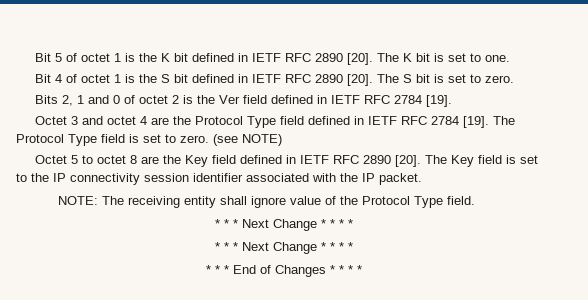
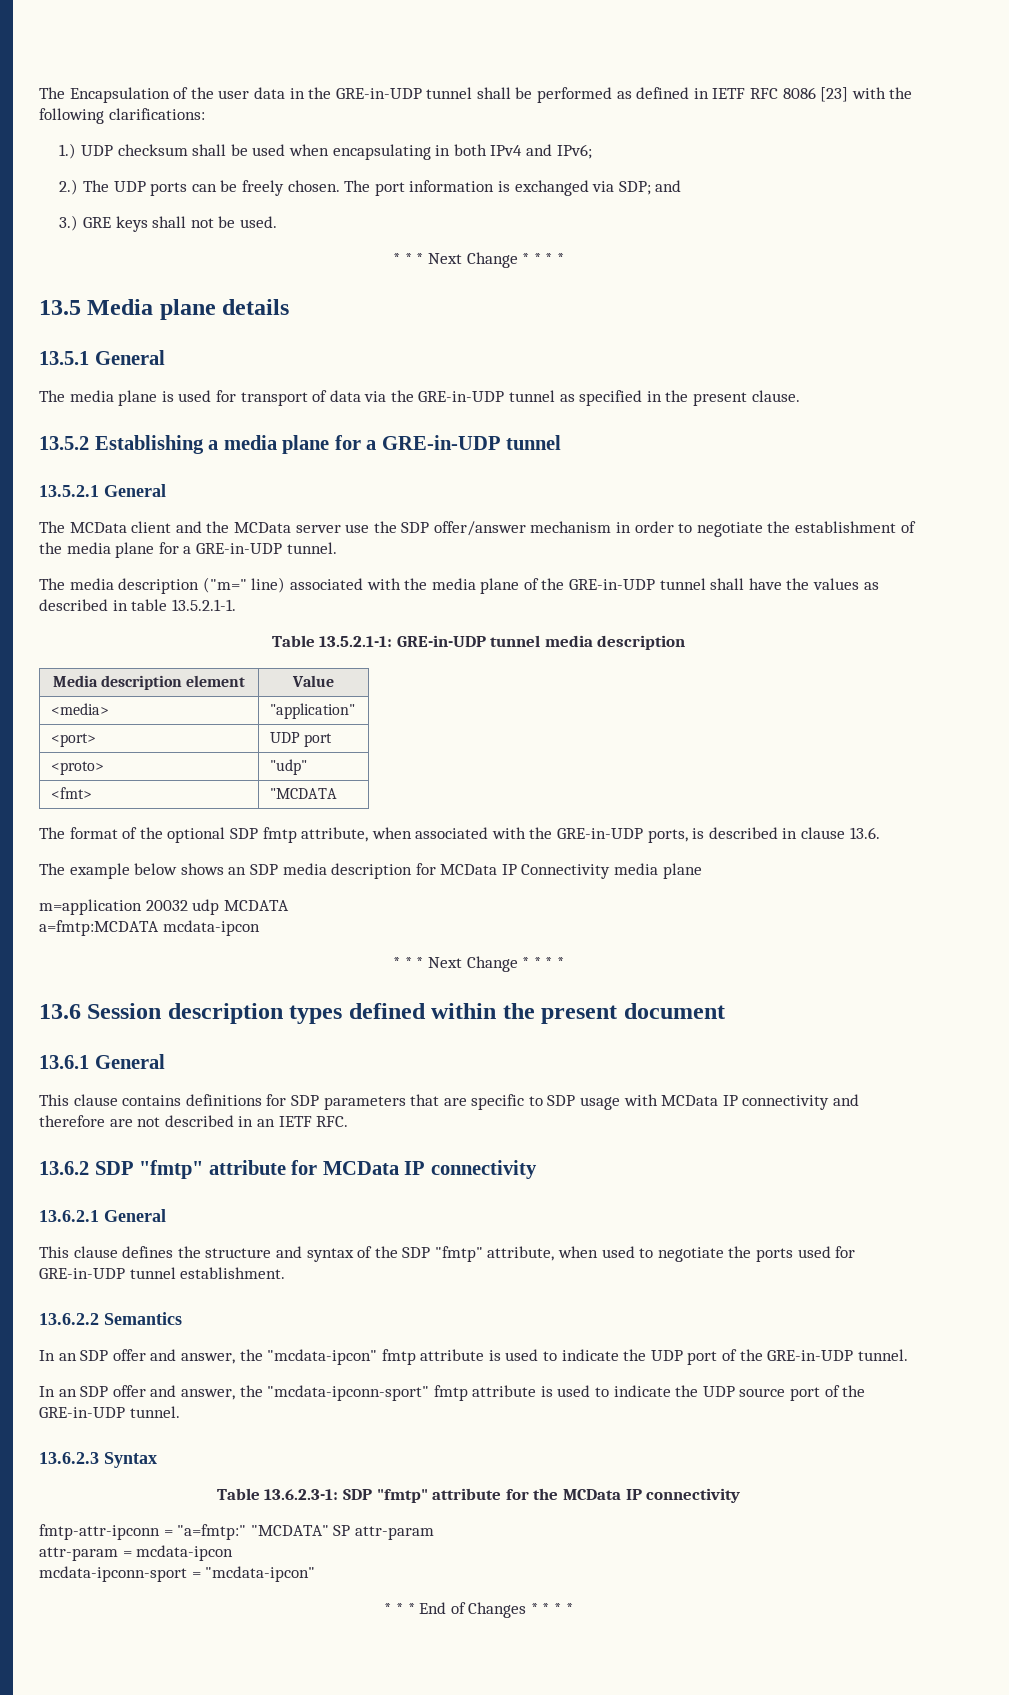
[35,53,511,65] [35,74,515,86] [35,95,453,107] [35,116,516,128] [16,134,282,146] [35,155,539,167] [16,173,422,185] [57,196,475,208] [215,219,353,231] [215,242,353,254] Bit 5 of octet 1 is the K bit defined in IETF RFC 2890 [20]. The K bit is set to one. // Bit 4 of octet 1 is the S bit defined in IETF RFC 2890 [20]. The S bit is set to zero. // Bits 2, 1 and 0 of octet 2 is the Ver field defined in IETF RFC 2784 [19]. // Octet 3 and octet 4 are the Protocol Type field defined in IETF RFC 2784 [19]. The Protocol Type field is set to zero. (see NOTE) // Octet 5 to octet 8 are the Key field defined in IETF RFC 2890 [20]. The Key field is set to the IP connectivity session identifier associated with the IP packet. // NOTE: The receiving entity shall ignore value of the Protocol Type field. // * * * Next Change * * * * // * * * Next Change * * * * -> [39,87,913,103] [39,108,205,124] [59,143,592,160] [59,179,682,196] [59,215,277,232] [393,252,564,268] [39,299,290,320] [39,350,165,365] [39,390,800,406] [39,435,562,454] [39,484,166,497] [39,521,916,537] [39,542,337,558] [39,577,879,594] [39,599,236,611] [271,635,686,650] [52,675,246,690] [292,675,334,687] [50,703,109,715] [269,703,355,719] [50,733,96,747] [269,732,333,747] [50,761,104,775] [269,759,307,775] [50,787,92,799] [269,788,337,799] [39,827,880,843] [39,863,702,879] [39,899,289,915] [39,920,260,936] [393,956,564,972] [39,1003,725,1024] [39,1054,165,1069] [39,1094,860,1110] [39,1115,349,1127] [39,1160,537,1179] [39,1209,166,1222] [39,1246,856,1262] [39,1267,286,1279] [39,1312,182,1325] [39,1349,908,1365] [39,1385,866,1401] [39,1406,180,1418] [39,1452,157,1468] [216,1488,741,1503] [39,1524,434,1540] [39,1545,234,1561] [39,1566,316,1582] The Encapsulation of the user data in the GRE-in-UDP tunnel shall be performed as defined in IETF RFC 8086 [23] with the following clarifications: // 1.) UDP checksum shall be used when encapsulating in both IPv4 and IPv6; // 2.) The UDP ports can be freely chosen. The port information is exchanged via SDP; and // 3.) GRE keys shall not be used. // * * * Next Change * * * * // 13.5 Media plane details // 13.5.1 General // The media plane is used for transport of data via the GRE-in-UDP tunnel as specified in the present clause. // 13.5.2 Establishing a media plane for a GRE-in-UDP tunnel // 13.5.2.1 General // The MCData client and the MCData server use the SDP offer/answer mechanism in order to negotiate the establishment of the media plane for a GRE-in-UDP tunnel. // The media description ("m=" line) associated with the media plane of the GRE-in-UDP tunnel shall have the values as described in table 13.5.2.1-1. // Table 13.5.2.1-1: GRE-in-UDP tunnel media description // Media description element | Value // <media> | "application" // <port> | UDP port // <proto> | "udp" // <fmt> | "MCDATA // The format of the optional SDP fmtp attribute, when associated with the GRE-in-UDP ports, is described in clause 13.6. // The example below shows an SDP media description for MCData IP Connectivity media plane // m=application 20032 udp MCDATA // a=fmtp:MCDATA mcdata-ipcon // * * * Next Change * * * * // 13.6 Session description types defined within the present document // 13.6.1 General // This clause contains definitions for SDP parameters that are specific to SDP usage with MCData IP connectivity and therefore are not described in an IETF RFC. // 13.6.2 SDP "fmtp" attribute for MCData IP connectivity // 13.6.2.1 General // This clause defines the structure and syntax of the SDP "fmtp" attribute, when used to negotiate the ports used for GRE-in-UDP tunnel establishment. // 13.6.2.2 Semantics // In an SDP offer and answer, the "mcdata-ipcon" fmtp attribute is used to indicate the UDP port of the GRE-in-UDP tunnel. // In an SDP offer and answer, the "mcdata-ipconn-sport" fmtp attribute is used to indicate the UDP source port of the GRE-in-UDP tunnel. // 13.6.2.3 Syntax // Table 13.6.2.3-1: SDP "fmtp" attribute for the MCData IP connectivity // fmtp-attr-ipconn = "a=fmtp:" "MCDATA" SP attr-param // attr-param = mcdata-ipcon // mcdata-ipconn-sport = "mcdata-ipcon"

